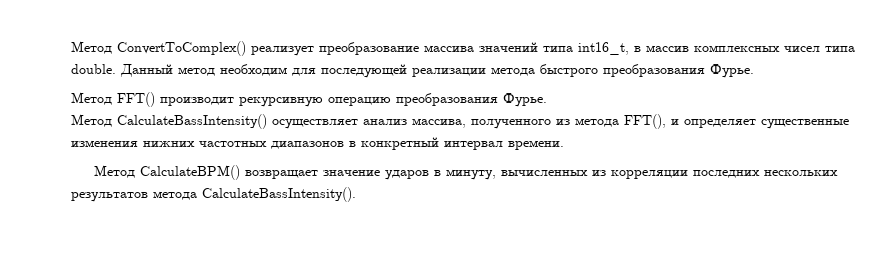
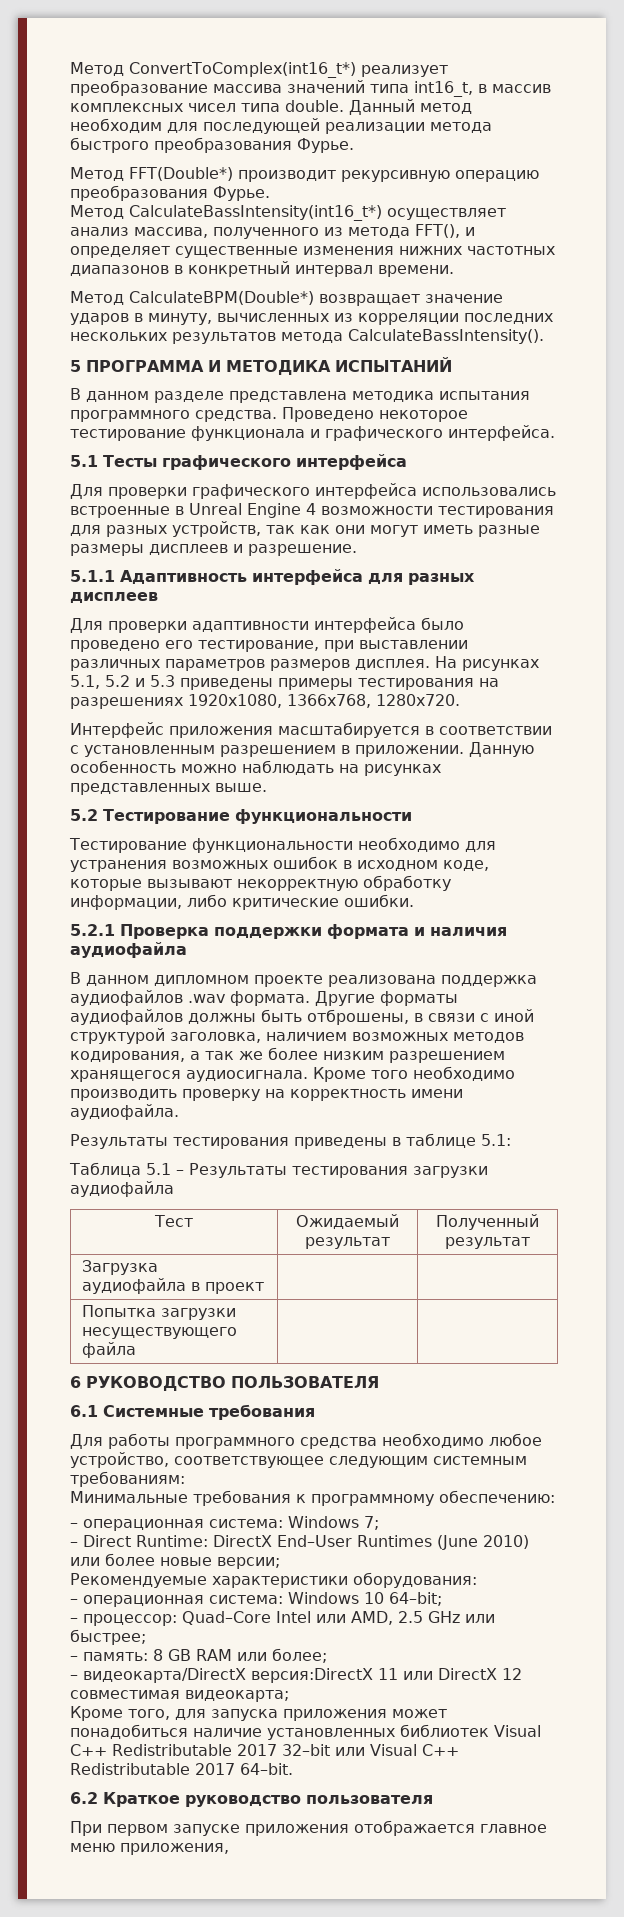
[71,41,246,56] Метод ConvertToComplex() -> [70,62,356,78] Метод ConvertToComplex(int16_t*)
[117,92,155,107] FFT() -> [129,167,233,181] FFT(Double*)
[117,114,267,129] CalculateBassIntensity() -> [129,205,382,221] CalculateBassIntensity(int16_t*)
[140,165,241,180] CalculateBPM() -> [129,291,314,305] CalculateBPM(Double*)
(356, 194) none -> [70,357,452,375] [70,388,530,403] [70,407,468,422] [70,425,555,441] [70,454,407,470] [70,483,556,499] [70,503,554,518] [70,521,540,537] [70,544,357,556] [70,569,475,585] [70,592,158,603] [70,617,464,633] [70,640,468,652] [70,656,539,671] [70,675,499,690] [70,694,460,709] [70,722,552,738] [70,742,534,757] [70,760,441,776] [70,783,267,795] [70,809,412,824] [69,837,496,853] [70,856,489,872] [70,875,451,891] [70,894,414,910] [70,924,507,939] [70,942,187,958] [70,972,537,987] [70,990,458,1006] [70,1009,534,1025] [70,1028,524,1044] [70,1047,505,1063] [70,1066,515,1082] [70,1089,463,1101] [70,1104,179,1120] [70,1133,511,1149] [69,1162,488,1178] [70,1181,174,1197] [154,1215,193,1227] [296,1214,399,1229] [305,1237,390,1249] [436,1214,539,1230] [445,1237,530,1249] [82,1260,159,1275] [82,1278,265,1294] [82,1305,237,1320] [82,1327,238,1339] [82,1342,137,1358] [70,1376,379,1391] [70,1404,315,1420] [70,1433,542,1449] [70,1452,527,1468] [70,1471,185,1487] [70,1490,555,1506] [70,1516,379,1531] [70,1535,529,1550] [70,1553,280,1569] [70,1572,477,1588] [70,1592,442,1607] [70,1611,495,1626] [70,1629,146,1645] [70,1648,327,1663] [70,1668,522,1683] [70,1690,289,1702] [70,1706,447,1721] [70,1724,541,1740] [70,1744,459,1756] [70,1763,293,1775] [70,1792,433,1807] [70,1820,547,1836] [70,1843,229,1855] // 5 ПРОГРАММА И МЕТОДИКА ИСПЫТАНИЙ // В данном разделе представлена методика испытания программного средства. Проведено некоторое тестирование функционала и графического интерфейса. // 5.1 Тесты графического интерфейса // Для проверки графического интерфейса использовались встроенные в Unreal Engine 4 возможности тестирования для разных устройств, так как они могут иметь разные размеры дисплеев и разрешение. // 5.1.1 Адаптивность интерфейса для разных дисплеев // Для проверки адаптивности интерфейса было проведено его тестирование, при выставлении различных параметров размеров дисплея. На рисунках 5.1, 5.2 и 5.3 приведены примеры тестирования на разрешениях 1920х1080, 1366x768, 1280х720. // Интерфейс приложения масштабируется в соответствии с установленным разрешением в приложении. Данную особенность можно наблюдать на рисунках представленных выше. // 5.2 Тестирование функциональности // Тестирование функциональности необходимо для устранения возможных ошибок в исходном коде, которые вызывают некорректную обработку информации, либо критические ошибки. // 5.2.1 Проверка поддержки формата и наличия аудиофайла // В данном дипломном проекте реализована поддержка аудиофайлов .wav формата. Другие форматы аудиофайлов должны быть отброшены, в связи с иной структурой заголовка, наличием возможных методов кодирования, а так же более низким разрешением хранящегося аудиосигнала. Кроме того необходимо производить проверку на корректность имени аудиофайла. // Результаты тестирования приведены в таблице 5.1: // Таблица 5.1 – Результаты тестирования загрузки аудиофайла // Тест | Ожидаемый результат | Полученный результат // Загрузка аудиофайла в проект | | // Попытка загрузки несуществующего файла | | // 6 РУКОВОДСТВО ПОЛЬЗОВАТЕЛЯ // 6.1 Системные требования // Для работы программного средства необходимо любое устройство, соответствующее следующим системным требованиям: // Минимальные требования к программному обеспечению: // – операционная система: Windows 7; // – Direct Runtime: DirectX End–User Runtimes (June 2010) или более новые версии; // Рекомендуемые характеристики оборудования: // – операционная система: Windows 10 64–bit; // – процессор: Quad–Core Intel или AMD, 2.5 GHz или быстрее; // – память: 8 GB RAM или более; // – видеокарта/DirectX версия:DirectX 11 или DirectX 12 совместимая видеокарта; // Кроме того, для запуска приложения может понадобиться наличие установленных библиотек Visual C++ Redistributable 2017 32–bit или Visual C++ Redistributable 2017 64–bit. // 6.2 Краткое руководство пользователя // При первом запуске приложения отображается главное меню приложения,

